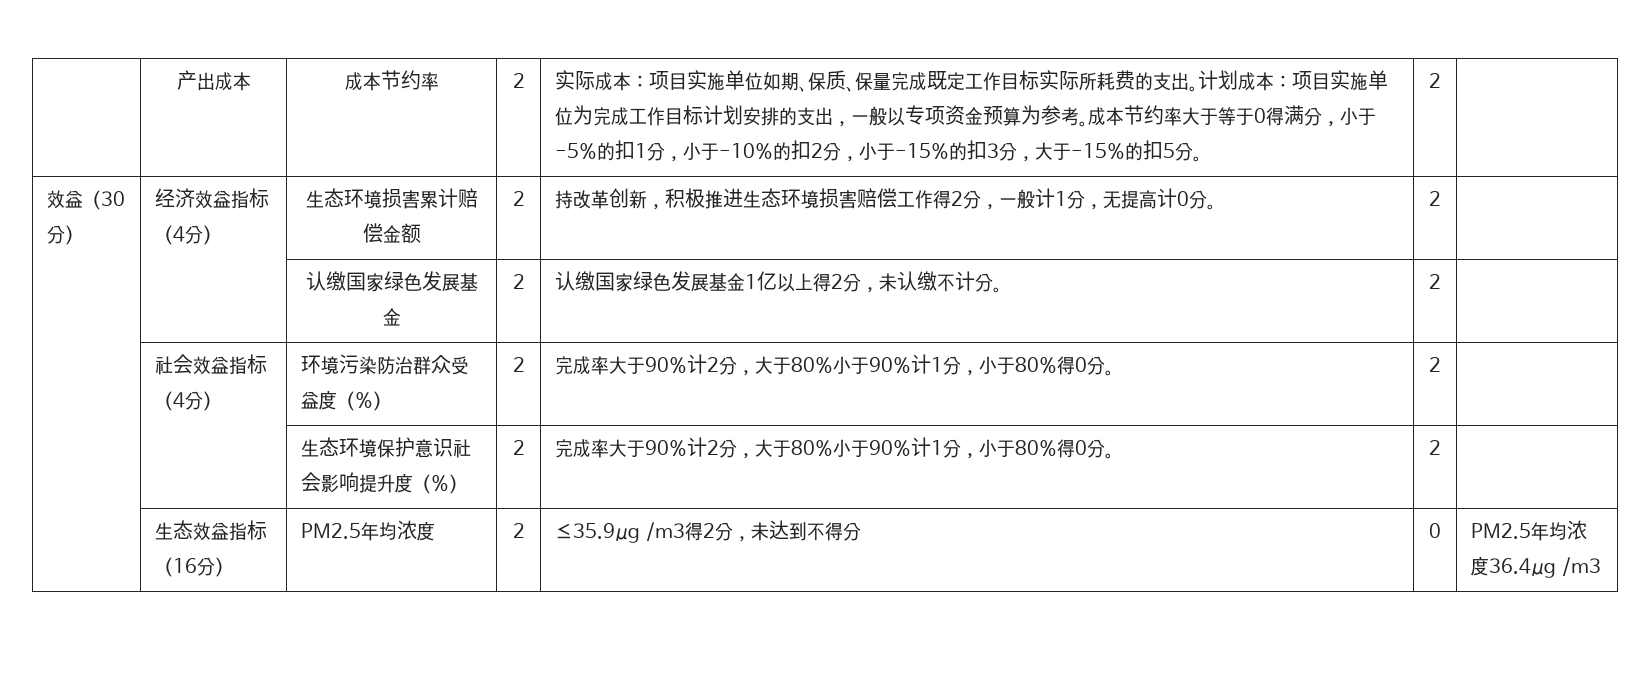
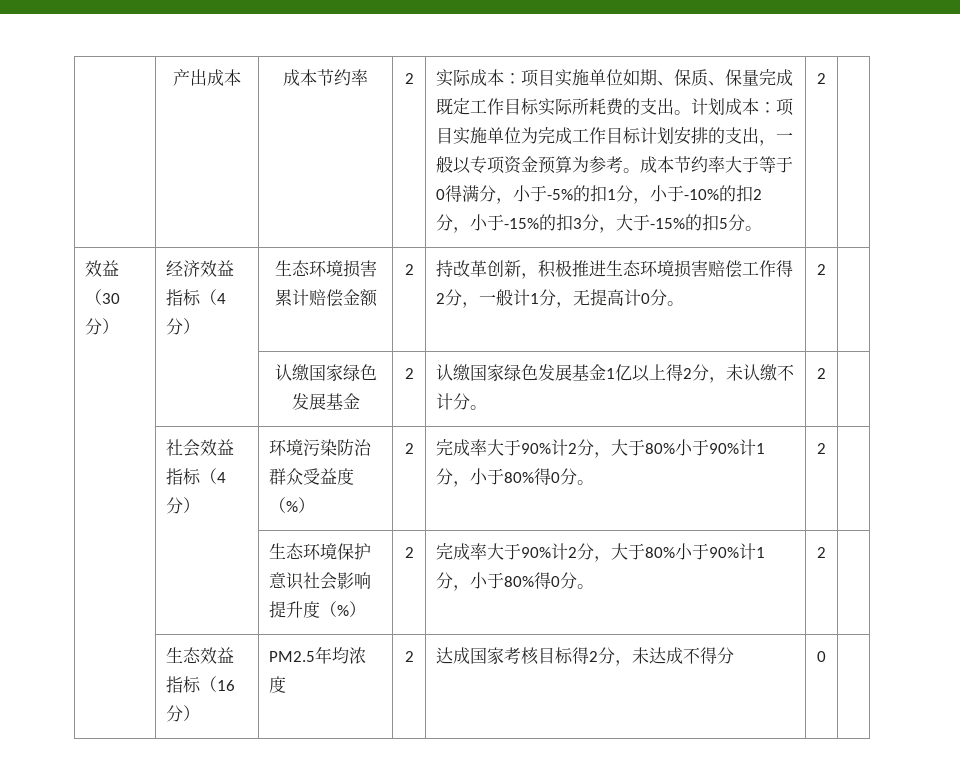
[555,522,685,543] ≤35.9μg /m3 -> [436,647,574,665] 达成国家考核目标
[788,522,807,541] 到 -> [666,647,684,664] 成
[1471,520,1588,541] [1471,556,1601,578] PM2.5年均浓度36.4μg /m3 -> (826, 656) none

